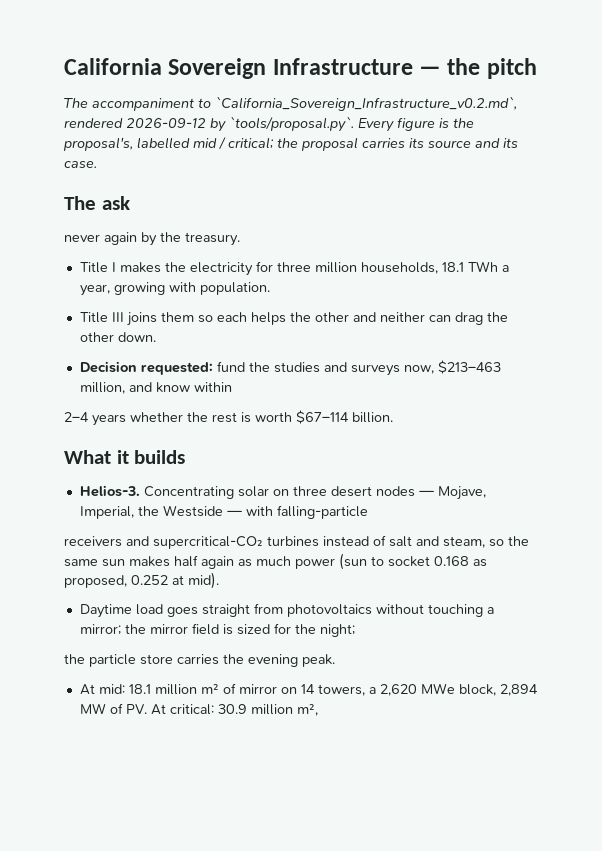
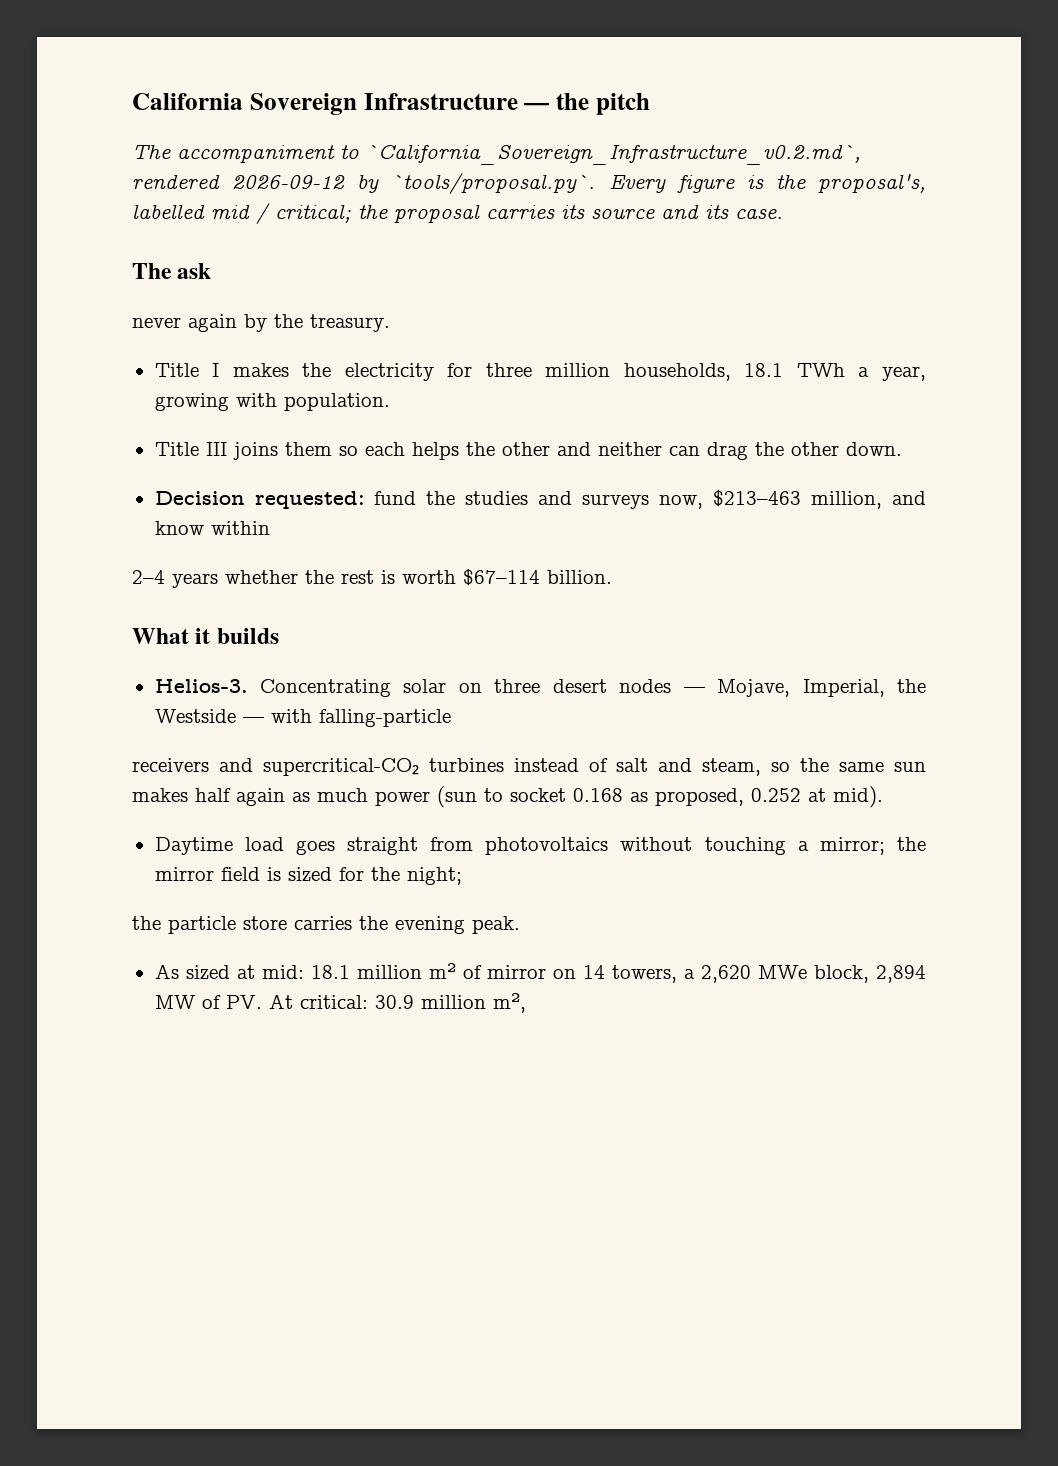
[79,684,95,695] At -> [154,964,255,980] As sized at

